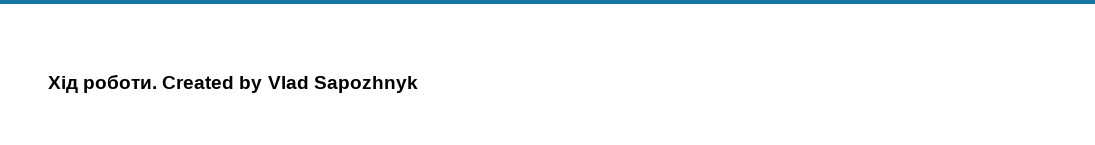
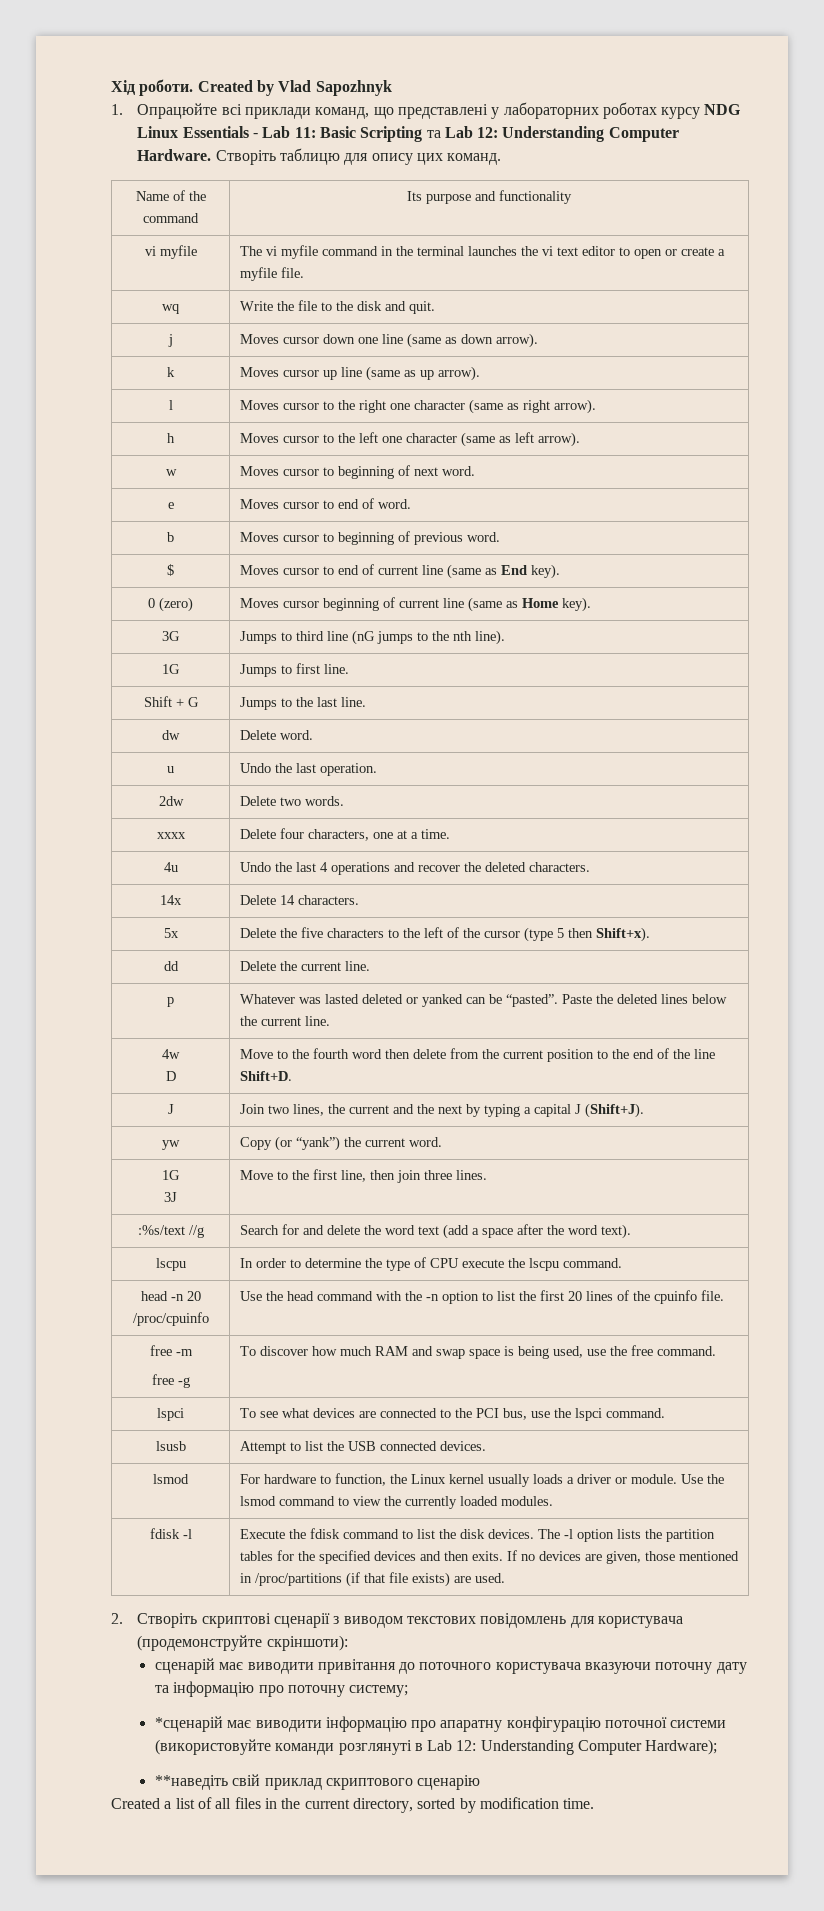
(418, 84) none -> [111,102,742,119] [137,126,679,142] [137,148,502,165] [135,190,206,201] [143,213,199,223] [407,190,572,204] [144,245,197,259] [239,245,725,259] [239,267,304,281] [162,304,179,314] [239,300,435,314] [167,334,173,347] [239,333,538,348] [167,367,175,377] [239,366,480,381] [168,400,173,410] [239,399,596,414] [167,433,175,443] [239,432,580,447] [165,469,177,476] [239,465,475,479] [167,502,174,509] [239,498,411,509] [167,532,174,542] [239,531,500,545] [167,564,174,576] [239,564,560,579] [148,597,193,612] [239,597,591,612] [162,631,180,641] [239,630,505,645] [162,664,180,674] [239,663,349,677] [143,696,199,707] [239,697,366,710] [162,730,180,740] [239,730,313,740] [167,766,174,773] [239,763,377,776] [158,796,184,806] [239,796,344,806] [156,832,186,839] [239,828,450,841] [163,862,178,872] [239,862,590,875] [160,895,182,905] [239,895,359,905] [163,928,179,938] [239,927,650,942] [163,961,179,971] [239,961,370,971] [167,997,174,1007] [239,994,727,1007] [239,1016,330,1026] [162,1049,180,1059] [165,1071,176,1081] [239,1048,715,1062] [239,1071,292,1081] [167,1104,174,1114] [239,1103,644,1118] [162,1140,180,1150] [239,1136,442,1151] [162,1170,180,1180] [164,1192,177,1202] [239,1169,487,1183] [137,1225,204,1238] [239,1224,631,1239] [155,1258,186,1271] [239,1257,622,1271] [140,1291,201,1301] [132,1312,209,1326] [239,1290,724,1304] [149,1345,193,1356] [151,1374,190,1388] [239,1345,716,1359] [157,1408,184,1421] [239,1408,665,1421] [155,1441,186,1451] [239,1441,486,1454] [153,1474,189,1484] [239,1473,724,1487] [239,1496,553,1509] [149,1528,192,1539] [239,1528,715,1542] [239,1550,739,1564] [239,1572,505,1587] [111,1613,683,1628] [137,1635,348,1651] [154,1658,747,1674] [154,1681,409,1697] [154,1716,727,1732] [154,1739,718,1755] [154,1774,481,1790] [111,1797,595,1813] // 1. Опрацюйте всі приклади команд, що представлені у лабораторних роботах курсу NDG Linux Essentials - Lab 11: Basic Scripting та Lab 12: Understanding Computer Hardware. Створіть таблицю для опису цих команд. // Name of the command | Its purpose and functionality // vi myfile | The vi myfile command in the terminal launches the vi text editor to open or create a myfile file. // wq | Write the file to the disk and quit. // j | Moves cursor down one line (same as down arrow). // k | Moves cursor up line (same as up arrow). // l | Moves cursor to the right one character (same as right arrow). // h | Moves cursor to the left one character (same as left arrow). // w | Moves cursor to beginning of next word. // e | Moves cursor to end of word. // b | Moves cursor to beginning of previous word. // $ | Moves cursor to end of current line (same as End key). // 0 (zero) | Moves cursor beginning of current line (same as Home key). // 3G | Jumps to third line (nG jumps to the nth line). // 1G | Jumps to first line. // Shift + G | Jumps to the last line. // dw | Delete word. // u | Undo the last operation. // 2dw | Delete two words. // xxxx | Delete four characters, one at a time. // 4u | Undo the last 4 operations and recover the deleted characters. // 14x | Delete 14 characters. // 5x | Delete the five characters to the left of the cursor (type 5 then Shift+x). // dd | Delete the current line. // p | Whatever was lasted deleted or yanked can be “pasted”. Paste the deleted lines below the current line. // 4w // D | Move to the fourth word then delete from the current position to the end of the line Shift+D. // J | Join two lines, the current and the next by typing a capital J (Shift+J). // yw | Copy (or “yank”) the current word. // 1G // 3J | Move to the first line, then join three lines. // :%s/text //g | Search for and delete the word text (add a space after the word text). // lscpu | In order to determine the type of CPU execute the lscpu command. // head -n 20 /proc/cpuinfo | Use the head command with the -n option to list the first 20 lines of the cpuinfo file. // free -m // free -g | To discover how much RAM and swap space is being used, use the free command. // lspci | To see what devices are connected to the PCI bus, use the lspci command. // lsusb | Attempt to list the USB connected devices. // lsmod | For hardware to function, the Linux kernel usually loads a driver or module. Use the lsmod command to view the currently loaded modules. // fdisk -l | Execute the fdisk command to list the disk devices. The -l option lists the partition tables for the specified devices and then exits. If no devices are given, those mentioned in /proc/partitions (if that file exists) are used. // 2. Створіть скриптові сценарії з виводом текстових повідомлень для користувача (продемонструйте скріншоти): // сценарій має виводити привітання до поточного користувача вказуючи поточну дату та інформацію про поточну систему; // *сценарій має виводити інформацію про апаратну конфігурацію поточної системи (використовуйте команди розглянуті в Lab 12: Understanding Computer Hardware); // **наведіть свій приклад скриптового сценарію // Created a list of all files in the current directory, sorted by modification time.

